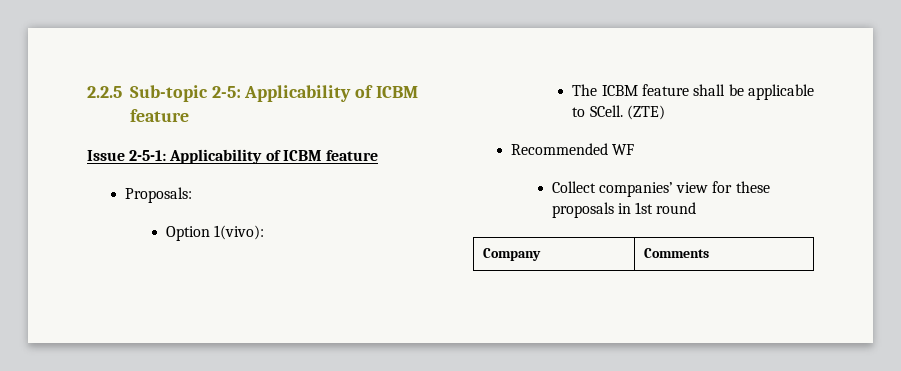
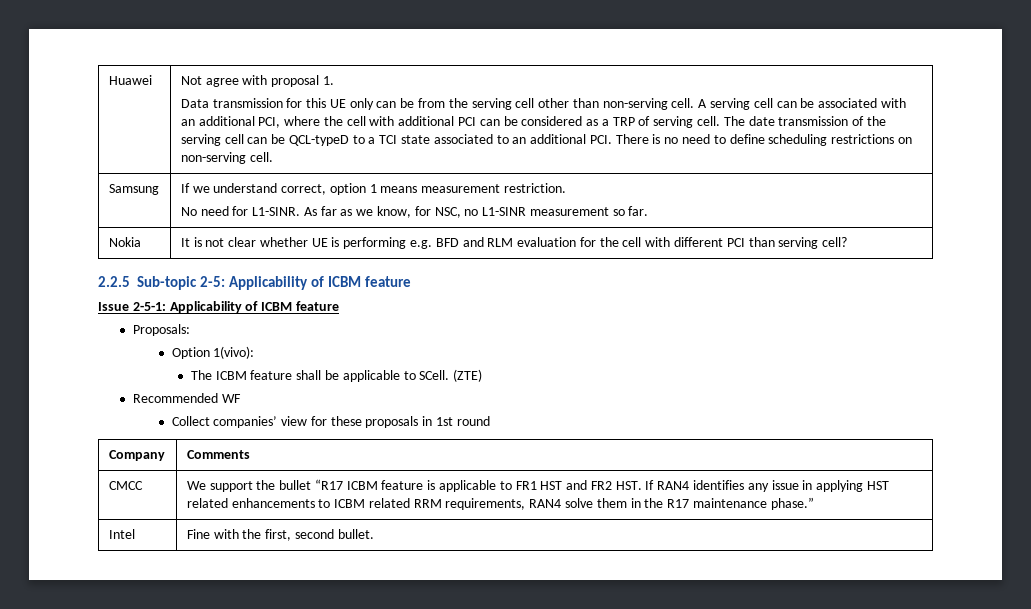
(87, 92) none -> [108,75,152,85] [180,75,334,87] [180,98,906,110] [180,116,886,128] [180,134,912,146] [180,152,273,164] [108,184,159,195] [180,183,566,195] [180,206,649,218] [108,237,141,247] [180,237,848,249] Huawei | Not agree with proposal 1. // Data transmission for this UE only can be from the serving cell other than non-serving cell. A serving cell can be associated with an additional PCI, where the cell with additional PCI can be considered as a TRP of serving cell. The date transmission of the serving cell can be QCL-typeD to a TCI state associated to an additional PCI. There is no need to define scheduling restrictions on non-serving cell. // Samsung | If we understand correct, option 1 means measurement restriction. // No need for L1-SINR. As far as we know, for NSC, no L1-SINR measurement so far. // Nokia | It is not clear whether UE is performing e.g. BFD and RLM evaluation for the cell with different PCI than serving cell? //
(709, 253) none -> [108,481,143,490] [186,479,889,492] [186,497,814,510] [108,529,135,539] [186,529,374,541] // CMCC | We support the bullet “R17 ICBM feature is applicable to FR1 HST and FR2 HST. If RAN4 identifies any issue in applying HST related enhancements to ICBM related RRM requirements, RAN4 solve them in the R17 maintenance phase.” // Intel | Fine with the first, second bullet.

